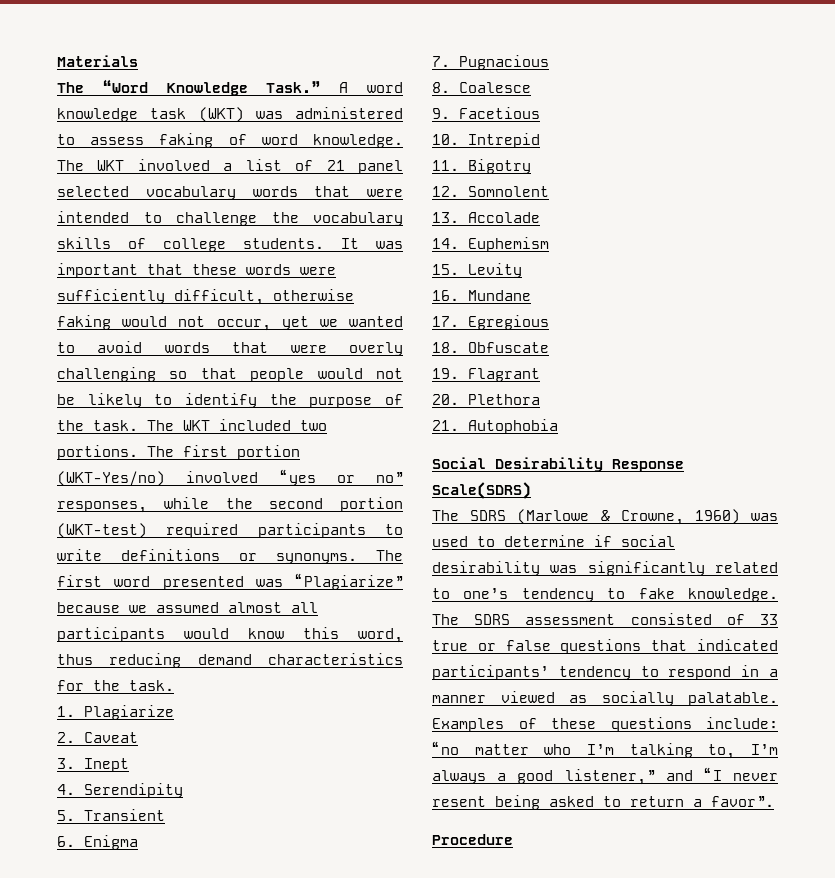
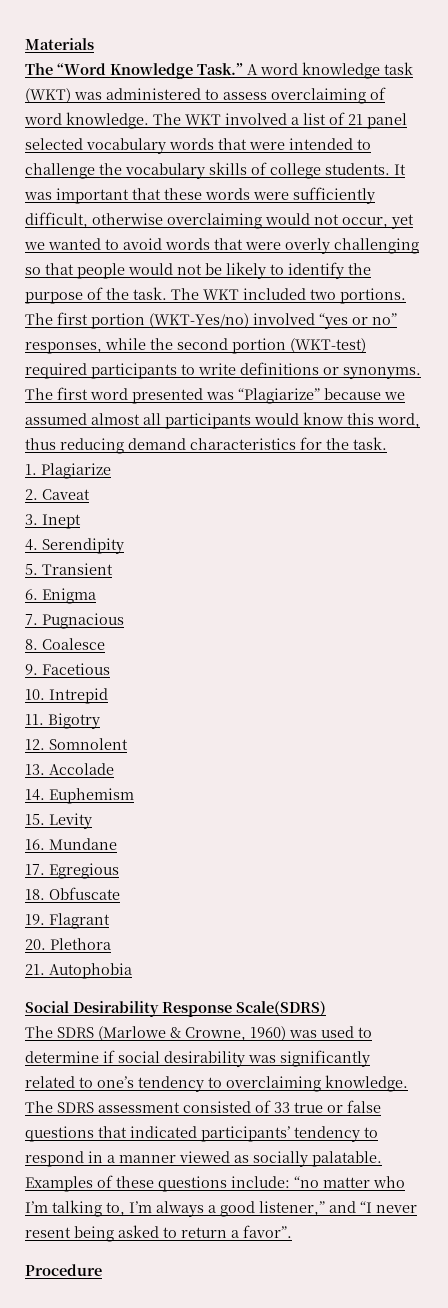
[159,133,214,148] faking -> [271,88,366,104] overclaiming
[57,315,111,330] faking -> [167,213,262,229] overclaiming
[638,588,675,599] fake -> [226,1076,321,1092] overclaiming

